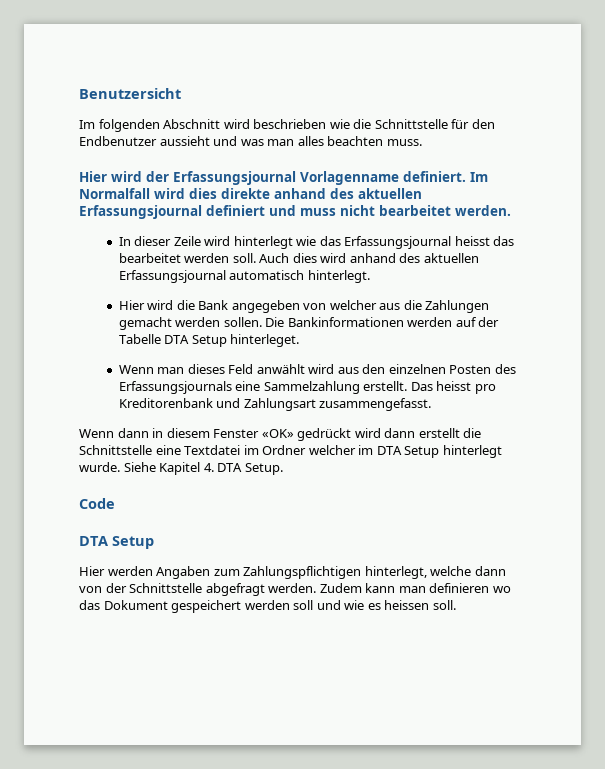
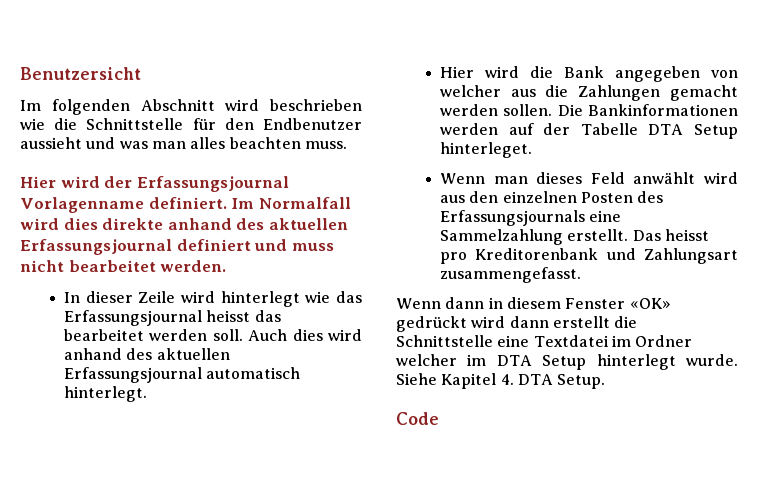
[79,536,154,549] [79,566,506,579] [79,583,511,596] [79,600,456,613] // DTA Setup // Hier werden Angaben zum Zahlungspflichtigen hinterlegt, welche dann von der Schnittstelle abgefragt werden. Zudem kann man definieren wo das Dokument gespeichert werden soll und wie es heissen soll. -> (439, 418) none

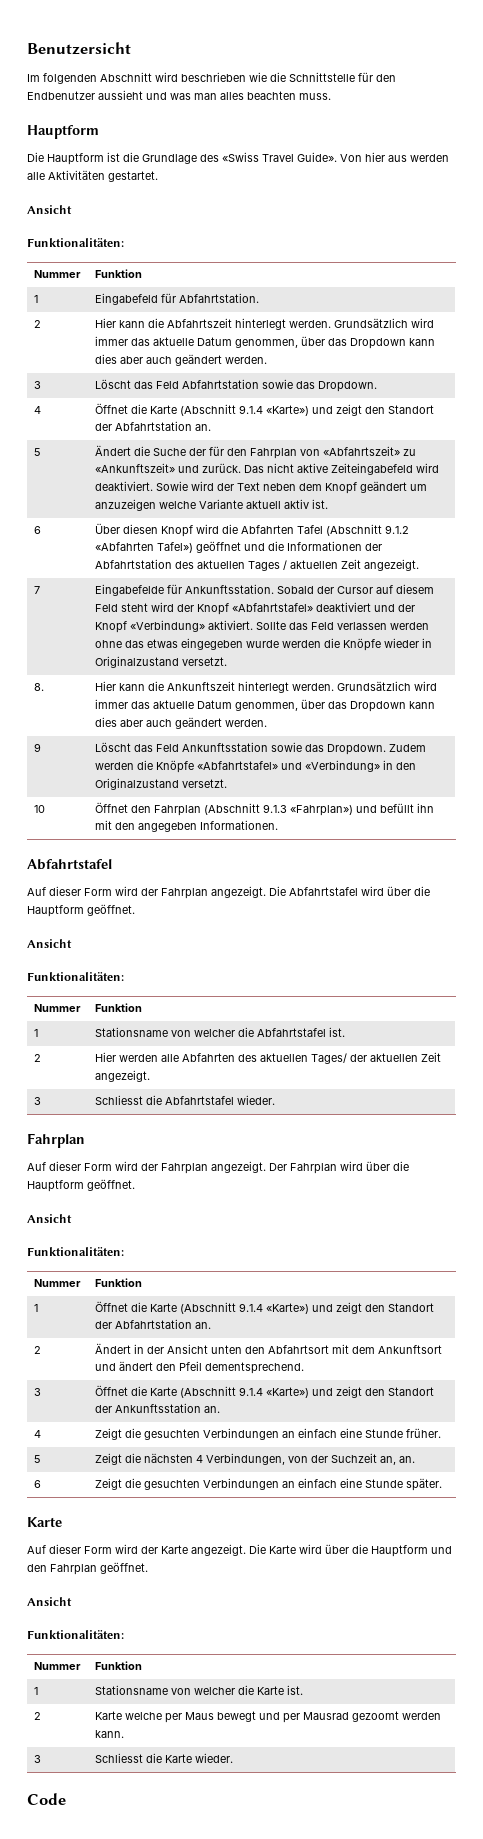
[20,176,289,192] [20,197,351,213] [20,218,348,230] [20,239,334,255] [20,260,227,272] [63,291,362,307] [63,310,281,326] [63,329,362,341] [63,348,230,360] [63,367,301,383] [63,386,147,402] [439,66,738,82] [439,85,738,101] [439,104,738,116] [439,123,738,139] [439,142,532,158] [439,172,738,184] [439,191,664,203] [439,210,622,226] [439,229,709,245] [439,248,738,264] [439,267,581,283] [396,297,671,309] [396,316,638,332] [396,335,693,347] [396,354,738,370] [396,373,606,389] Hier wird der Erfassungsjournal Vorlagenname definiert. Im Normalfall wird dies direkte anhand des aktuellen Erfassungsjournal definiert und muss nicht bearbeitet werden. // In dieser Zeile wird hinterlegt wie das Erfassungsjournal heisst das bearbeitet werden soll. Auch dies wird anhand des aktuellen Erfassungsjournal automatisch hinterlegt. // Hier wird die Bank angegeben von welcher aus die Zahlungen gemacht werden sollen. Die Bankinformationen werden auf der Tabelle DTA Setup hinterleget. // Wenn man dieses Feld anwählt wird aus den einzelnen Posten des Erfassungsjournals eine Sammelzahlung erstellt. Das heisst pro Kreditorenbank und Zahlungsart zusammengefasst. // Wenn dann in diesem Fenster «OK» gedrückt wird dann erstellt die Schnittstelle eine Textdatei im Ordner welcher im DTA Setup hinterlegt wurde. Siehe Kapitel 4. DTA Setup. -> [27,125,99,139] [27,152,449,165] [27,170,158,182] [27,205,72,214] [27,238,124,247] [34,270,82,278] [95,269,143,278] [34,295,39,303] [95,293,260,305] [34,320,42,328] [95,318,435,330] [95,336,436,349] [95,354,268,366] [34,381,42,389] [95,379,378,392] [34,406,42,414] [95,403,435,416] [95,421,212,431] [34,448,42,456] [95,445,417,459] [95,463,440,475] [95,481,428,494] [95,499,329,511] [34,526,42,534] [95,523,410,537] [95,541,383,553] [95,559,420,571] [34,586,41,594] [95,584,435,596] [95,602,416,615] [95,620,430,633] [95,638,433,651] [95,656,228,668] [34,683,45,691] [95,681,438,693] [95,699,436,712] [95,717,268,729] [34,743,42,752] [95,742,427,755] [95,760,417,773] [95,778,228,790] [34,805,46,813] [95,802,435,816] [95,820,279,832] [27,859,112,870] [27,886,430,899] [27,904,135,917] [27,939,72,948] [27,972,124,981] [34,1004,82,1012] [95,1003,143,1012] [34,1029,39,1037] [95,1027,346,1037] [34,1054,42,1062] [95,1052,442,1064] [95,1070,151,1082] [34,1097,42,1105] [95,1095,276,1105] [27,1133,85,1148] [27,1161,409,1174] [27,1179,135,1192] [27,1214,72,1223] [27,1247,124,1256] [34,1279,82,1287] [95,1278,143,1287] [34,1304,39,1312] [95,1301,435,1314] [95,1319,212,1329] [34,1346,42,1354] [95,1343,443,1354] [95,1361,305,1374] [34,1388,42,1396] [95,1385,435,1398] [95,1403,221,1413] [34,1430,42,1438] [95,1428,442,1440] [34,1455,42,1463] [95,1453,416,1465] [34,1480,42,1488] [95,1478,443,1491] [27,1517,62,1527] [27,1544,452,1557] [27,1562,148,1575] [27,1597,72,1606] [27,1630,124,1639] [34,1662,82,1670] [95,1661,143,1670] [34,1687,39,1695] [95,1685,304,1695] [34,1712,42,1720] [95,1711,442,1723] [95,1730,125,1738] [34,1755,42,1763] [95,1753,234,1763] Hauptform // Die Hauptform ist die Grundlage des «Swiss Travel Guide». Von hier aus werden alle Aktivitäten gestartet. // Ansicht // Funktionalitäten: // Nummer | Funktion // 1 | Eingabefeld für Abfahrtstation. // 2 | Hier kann die Abfahrtszeit hinterlegt werden. Grundsätzlich wird immer das aktuelle Datum genommen, über das Dropdown kann dies aber auch geändert werden. // 3 | Löscht das Feld Abfahrtstation sowie das Dropdown. // 4 | Öffnet die Karte (Abschnitt 9.1.4 «Karte») und zeigt den Standort der Abfahrtstation an. // 5 | Ändert die Suche der für den Fahrplan von «Abfahrtszeit» zu «Ankunftszeit» und zurück. Das nicht aktive Zeiteingabefeld wird deaktiviert. Sowie wird der Text neben dem Knopf geändert um anzuzeigen welche Variante aktuell aktiv ist. // 6 | Über diesen Knopf wird die Abfahrten Tafel (Abschnitt 9.1.2 «Abfahrten Tafel») geöffnet und die Informationen der Abfahrtstation des aktuellen Tages / aktuellen Zeit angezeigt. // 7 | Eingabefelde für Ankunftsstation. Sobald der Cursor auf diesem Feld steht wird der Knopf «Abfahrtstafel» deaktiviert und der Knopf «Verbindung» aktiviert. Sollte das Feld verlassen werden ohne das etwas eingegeben wurde werden die Knöpfe wieder in Originalzustand versetzt. // 8. | Hier kann die Ankunftszeit hinterlegt werden. Grundsätzlich wird immer das aktuelle Datum genommen, über das Dropdown kann dies aber auch geändert werden. // 9 | Löscht das Feld Ankunftsstation sowie das Dropdown. Zudem werden die Knöpfe «Abfahrtstafel» und «Verbindung» in den Originalzustand versetzt. // 10 | Öffnet den Fahrplan (Abschnitt 9.1.3 «Fahrplan») und befüllt ihn mit den angegeben Informationen. // Abfahrtstafel // Auf dieser Form wird der Fahrplan angezeigt. Die Abfahrtstafel wird über die Hauptform geöffnet. // Ansicht // Funktionalitäten: // Nummer | Funktion // 1 | Stationsname von welcher die Abfahrtstafel ist. // 2 | Hier werden alle Abfahrten des aktuellen Tages/ der aktuellen Zeit angezeigt. // 3 | Schliesst die Abfahrtstafel wieder. // Fahrplan // Auf dieser Form wird der Fahrplan angezeigt. Der Fahrplan wird über die Hauptform geöffnet. // Ansicht // Funktionalitäten: // Nummer | Funktion // 1 | Öffnet die Karte (Abschnitt 9.1.4 «Karte») und zeigt den Standort der Abfahrtstation an. // 2 | Ändert in der Ansicht unten den Abfahrtsort mit dem Ankunftsort und ändert den Pfeil dementsprechend. // 3 | Öffnet die Karte (Abschnitt 9.1.4 «Karte») und zeigt den Standort der Ankunftsstation an. // 4 | Zeigt die gesuchten Verbindungen an einfach eine Stunde früher. // 5 | Zeigt die nächsten 4 Verbindungen, von der Suchzeit an, an. // 6 | Zeigt die gesuchten Verbindungen an einfach eine Stunde später. // Karte // Auf dieser Form wird der Karte angezeigt. Die Karte wird über die Hauptform und den Fahrplan geöffnet. // Ansicht // Funktionalitäten: // Nummer | Funktion // 1 | Stationsname von welcher die Karte ist. // 2 | Karte welche per Maus bewegt und per Mausrad gezoomt werden kann. // 3 | Schliesst die Karte wieder.

